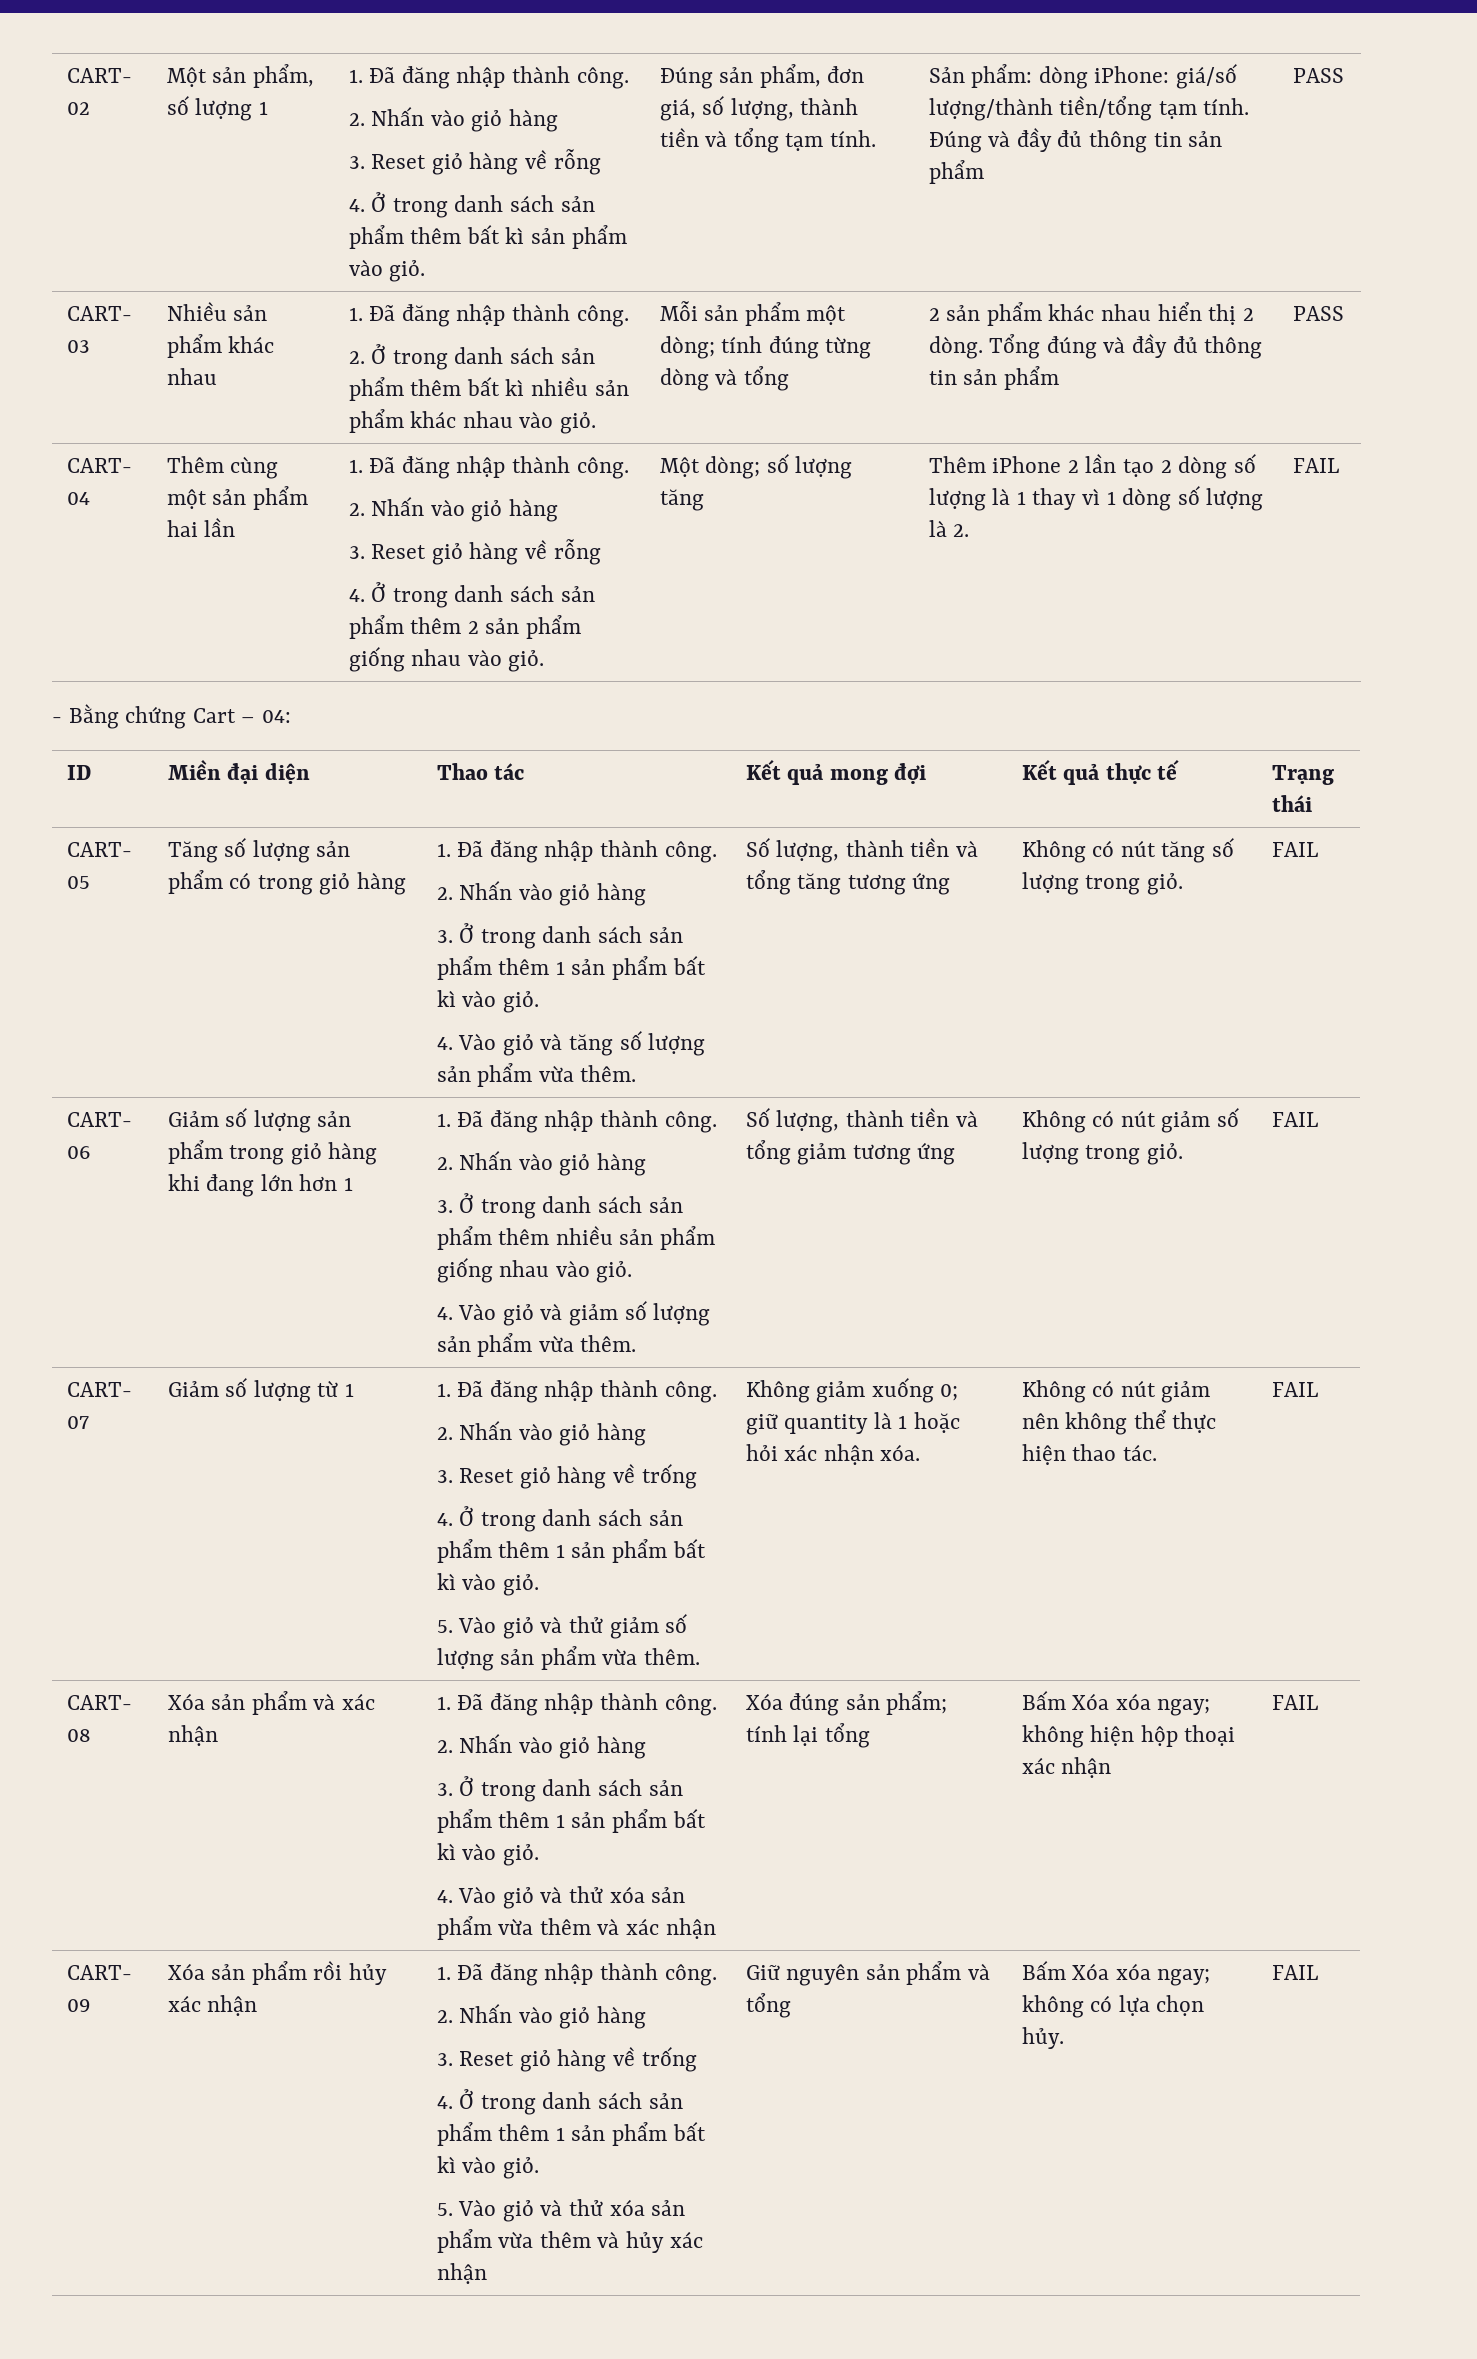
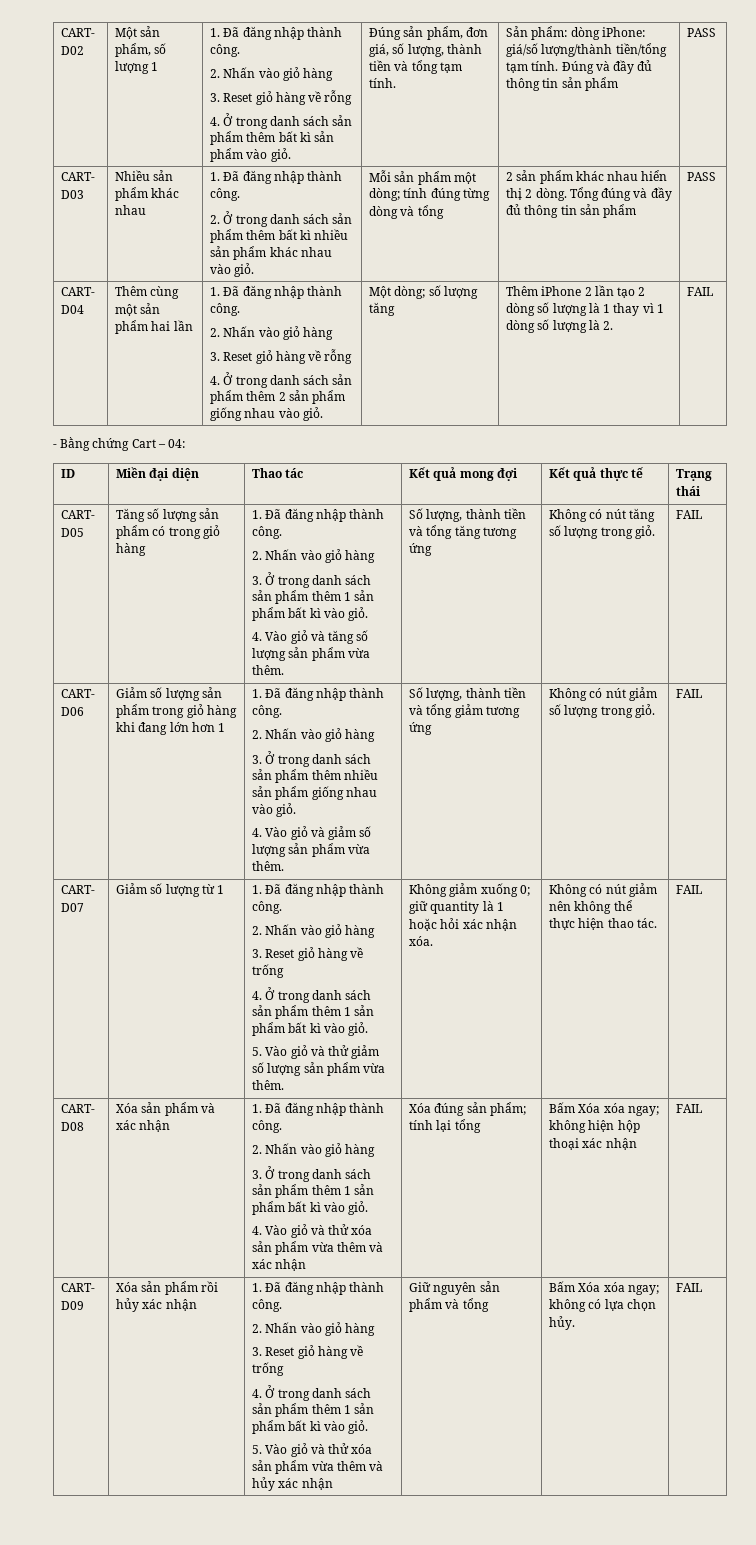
[66,68,132,83] [66,102,90,115] CART- 02 -> [61,28,96,37] [61,46,85,55] CART- D02
[66,340,90,353] 03 -> [61,190,85,199] D03
[66,492,90,505] 04 -> [61,305,85,314] D04
[66,876,90,889] 05 -> [61,528,85,537] D05
[66,1146,91,1159] 06 -> [61,707,85,716] D06
[66,1416,89,1429] 07 -> [61,903,85,912] D07
[66,1729,91,1742] 08 -> [61,1122,85,1131] D08
[66,1999,91,2012] 09 -> [61,1301,85,1310] D09

